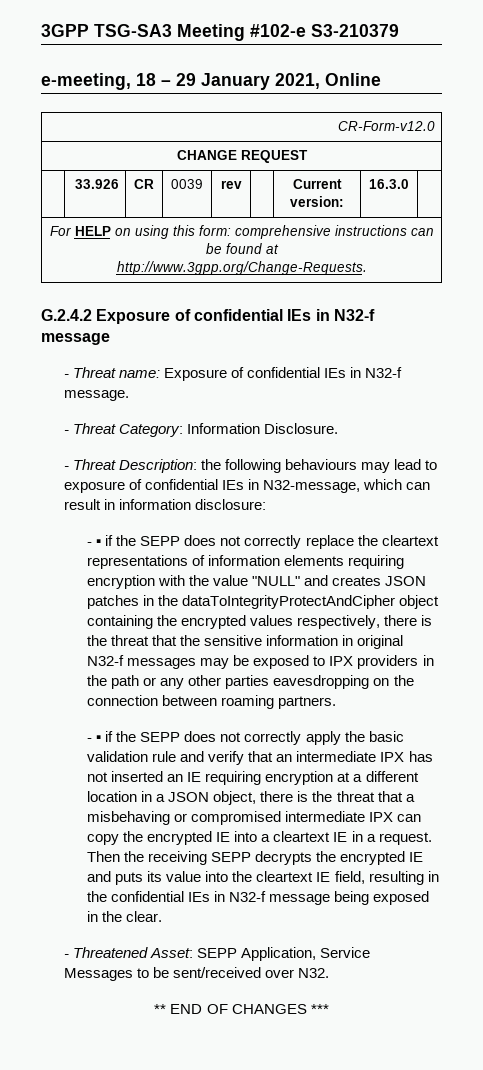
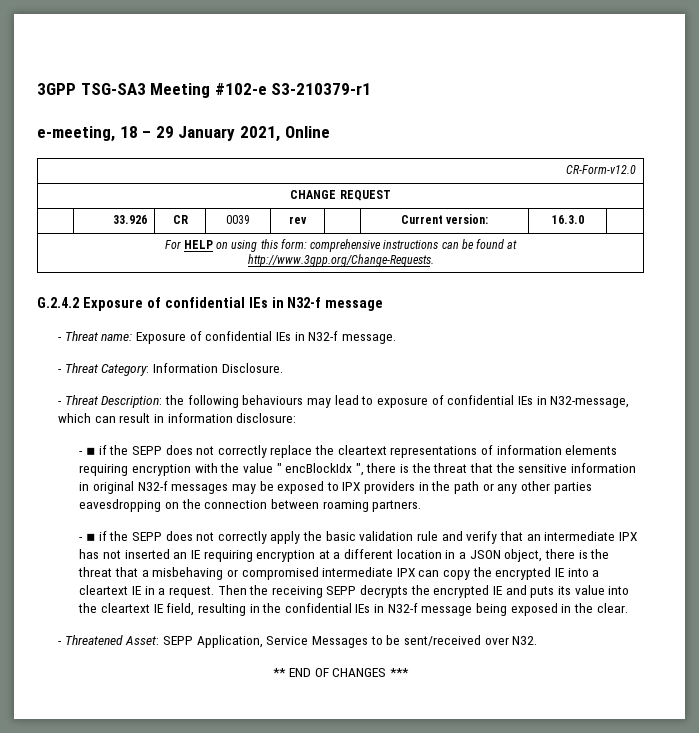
[311,24,399,37] S3-210379 -> [271,83,372,95] S3-210379-r1
[252,575,427,586] [87,595,440,609] [87,615,381,629] "NULL" and creates JSON patches in the dataToIntegrityProtectAndCipher object containing the encrypted values respectively, -> [276,463,364,476] " encBlockIdx ",

